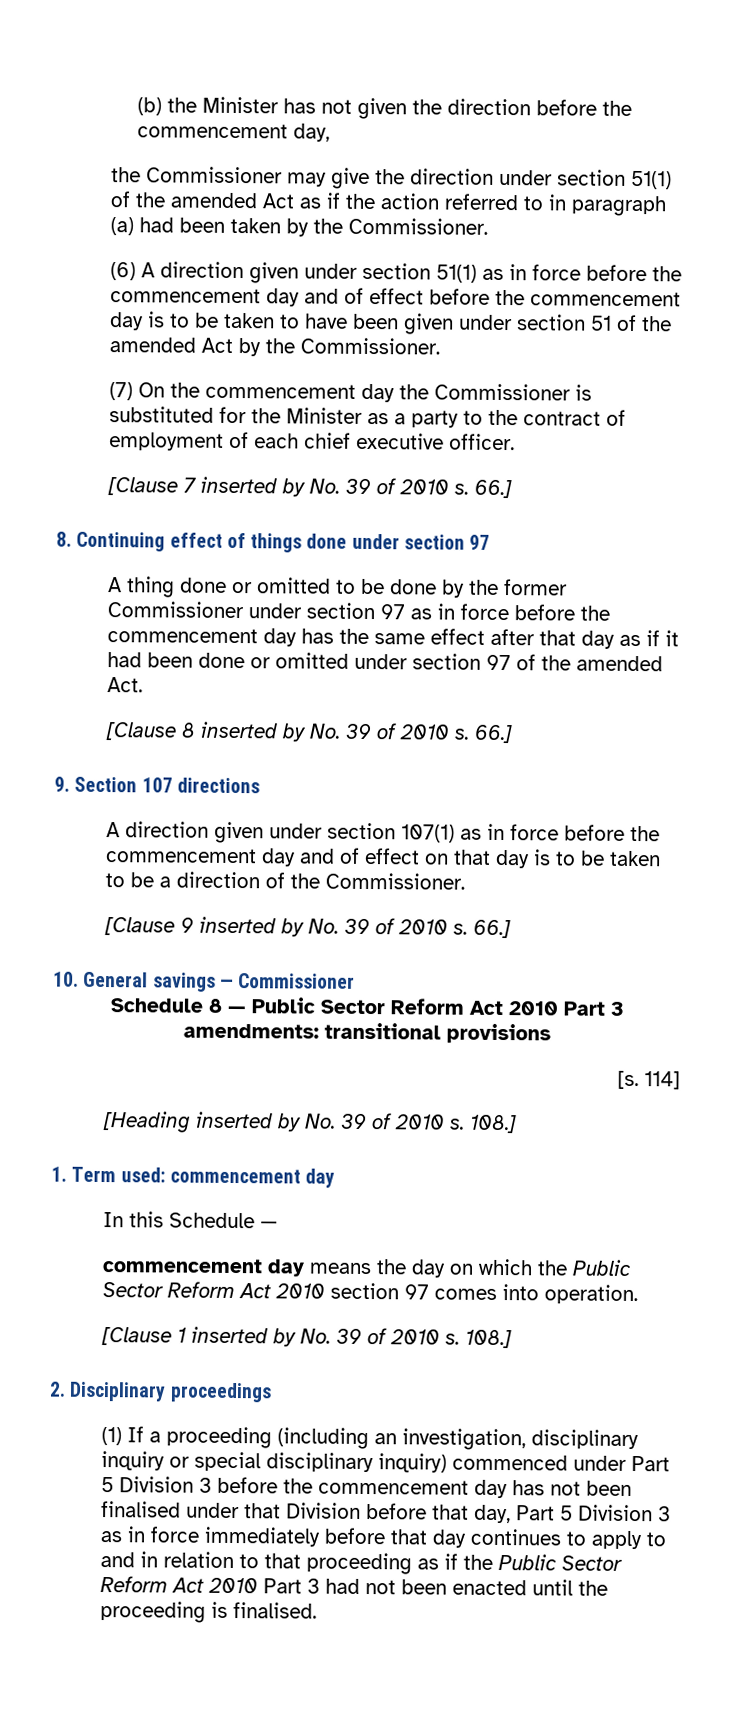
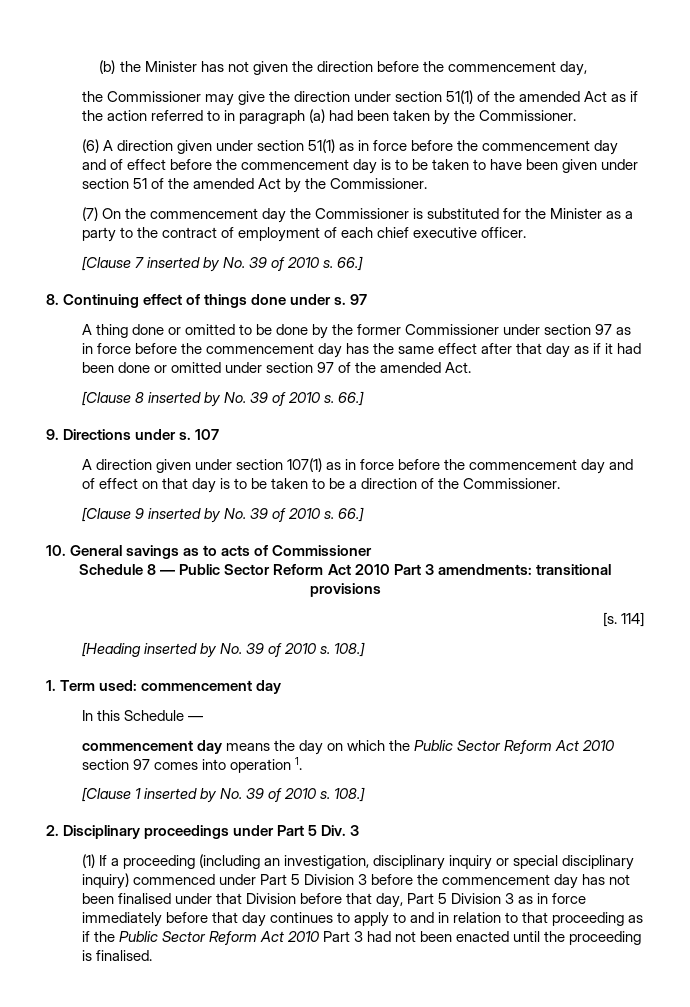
[403,534,465,550] section -> [334,297,347,305] s.
[74,776,138,793] Section -> [63,429,192,440] Directions under s.
[176,777,260,794] directions -> (220, 434) none
[219,978,234,988] — -> [183,545,269,556] as to acts of
[543,1284,638,1305] operation. -> [229,757,302,773] operation 1.
(272, 1392) none -> [233,825,360,836] under Part 5 Div. 3

